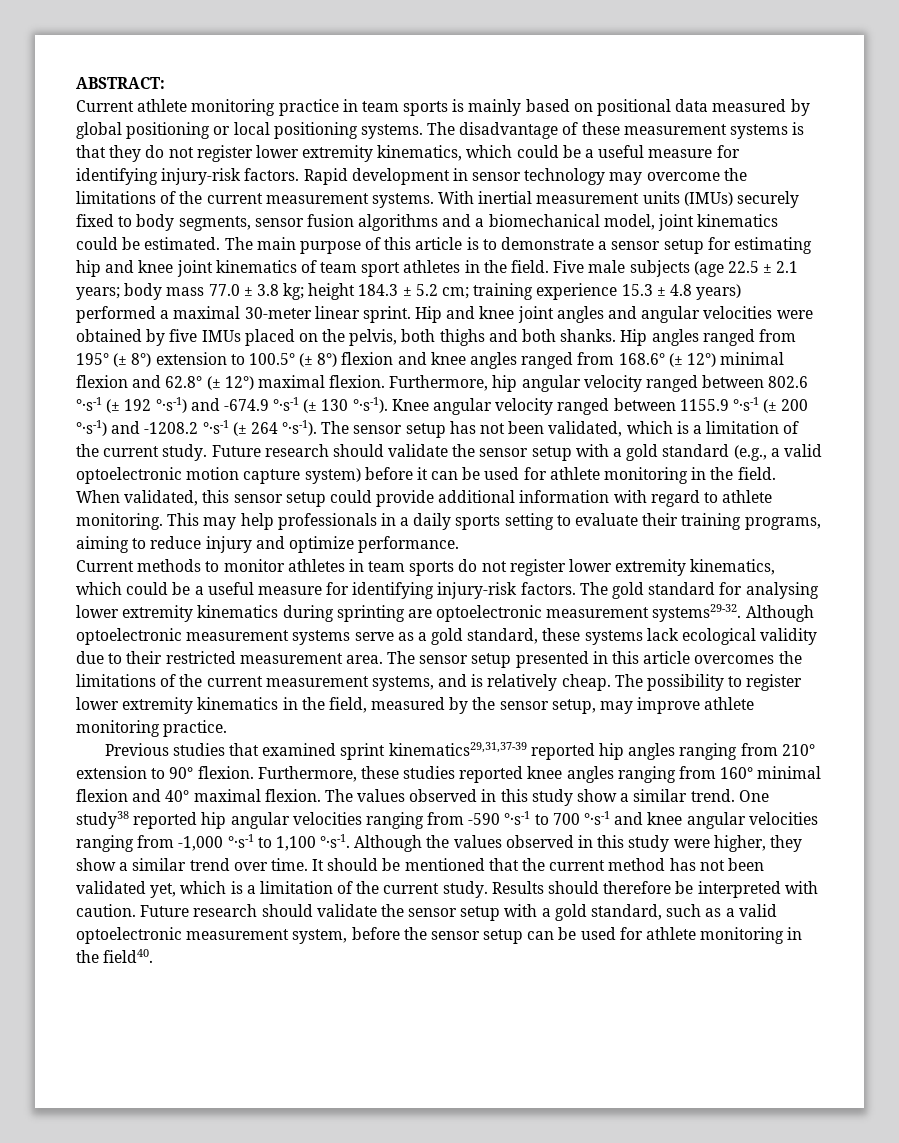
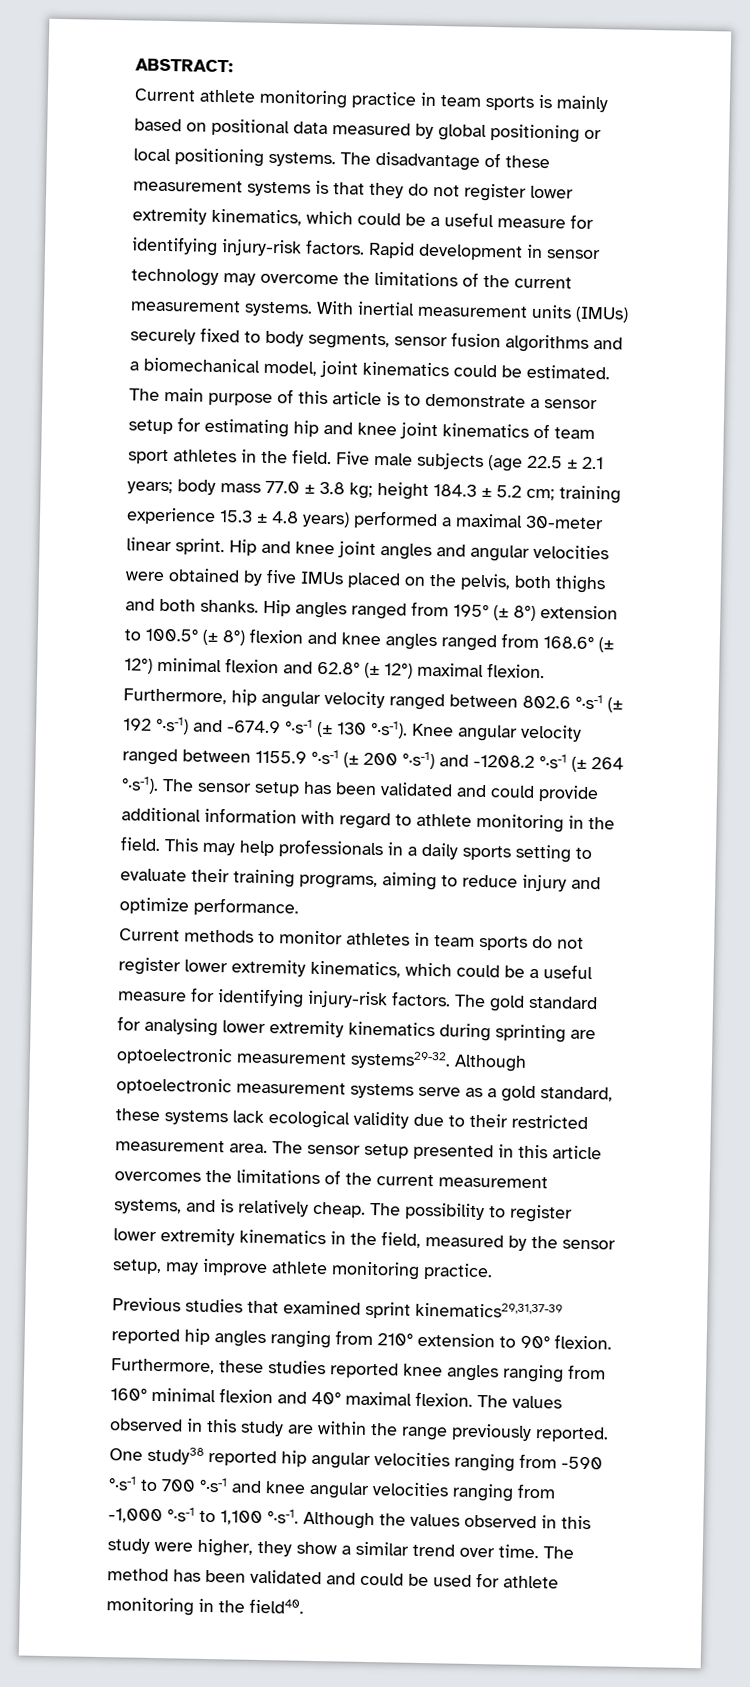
[480,421,800,437] [76,444,822,461] [76,467,776,484] [76,490,326,507] not been validated, which is a limitation of the current study. Future research should validate the sensor setup with a gold standard (e.g., a valid optoelectronic motion capture system) before it can be used for athlete monitoring in the field. When validated, this sensor setup -> [335,782,487,798] been validated and
[76,513,163,530] monitoring. -> [476,813,615,833] [120,836,161,851] monitoring in the field.
[577,789,735,802] show a similar trend. -> [287,1421,609,1443] are within the range previously reported.
[312,858,606,871] It should be mentioned that the current -> [543,1546,574,1559] The
[699,858,764,871] [76,881,818,898] [76,904,777,921] [76,927,555,944] not been validated yet, which is a limitation of the current study. Results should therefore be interpreted with caution. Future research should validate the sensor setup with a gold standard, such as a valid optoelectronic measurement system, before the sensor setup can -> [205,1569,404,1586] been validated and could

